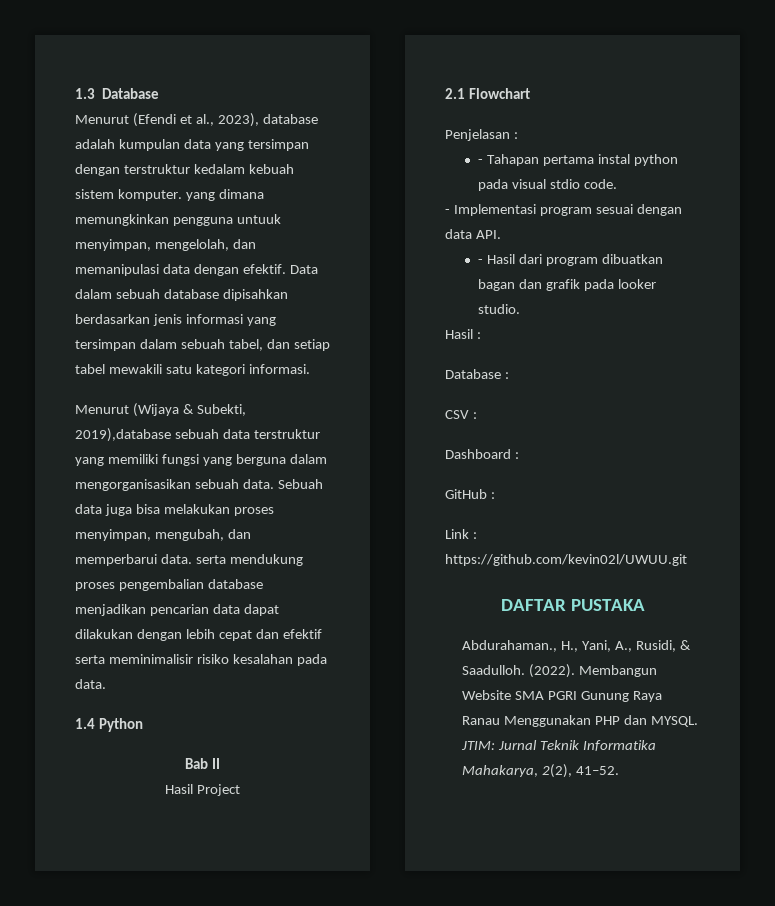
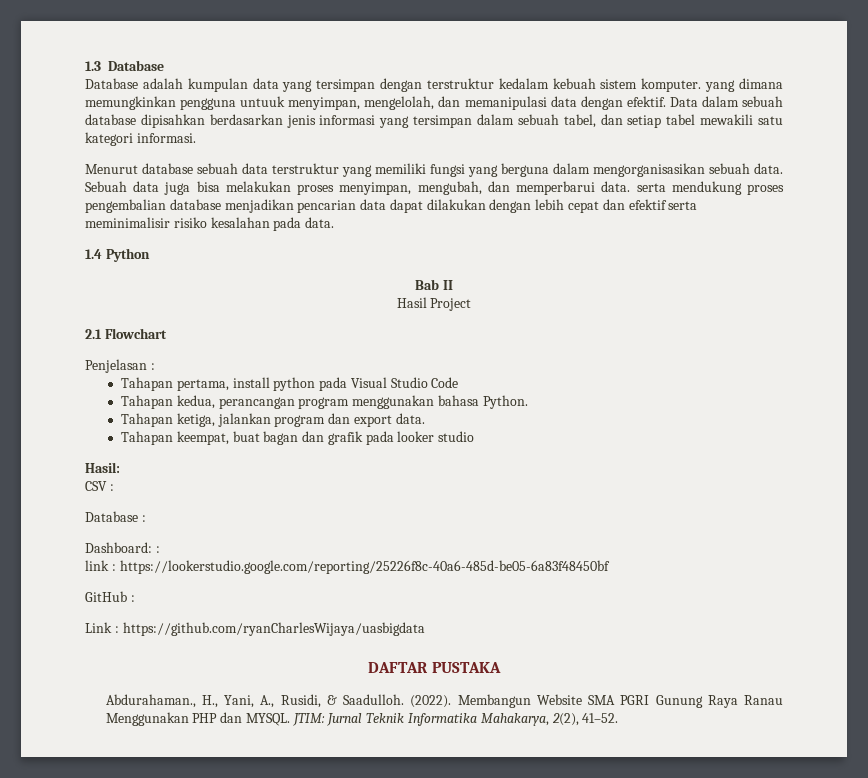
[75,113,318,127] Menurut (Efendi et al., 2023), database -> [85,78,138,89] Database
[132,403,246,417] [75,428,171,442] (Wijaya & Subekti, 2019),database -> [142,163,193,174] database
[478,154,679,166] [478,179,618,191] [445,204,682,216] [445,229,501,239] [478,254,664,266] - Tahapan pertama instal python pada visual stdio code. // - Implementasi program sesuai dengan data API. // - Hasil dari program dibuatkan -> [120,377,459,391] [120,395,528,409] [120,413,425,427] [120,431,260,445] Tahapan pertama, install python pada Visual Studio Code // Tahapan kedua, perancangan program menggunakan bahasa Python. // Tahapan ketiga, jalankan program dan export data. // Tahapan keempat, buat
[478,304,521,314] [445,329,473,339] studio. // Hasil -> [438,431,475,442] [85,462,120,473] [85,481,107,491] studio // Hasil: // CSV
[445,410,477,419] [445,449,519,459] CSV : // Dashboard : -> [85,542,160,553] [85,560,610,574] Dashboard: : // link : https://lookerstudio.google.com/reporting/25226f8c-40a6-485d-be05-6a83f48450bf
[445,554,687,566] https://github.com/kevin02l/UWUU.git -> [122,622,425,636] https://github.com/ryanCharlesWijaya/uasbigdata

